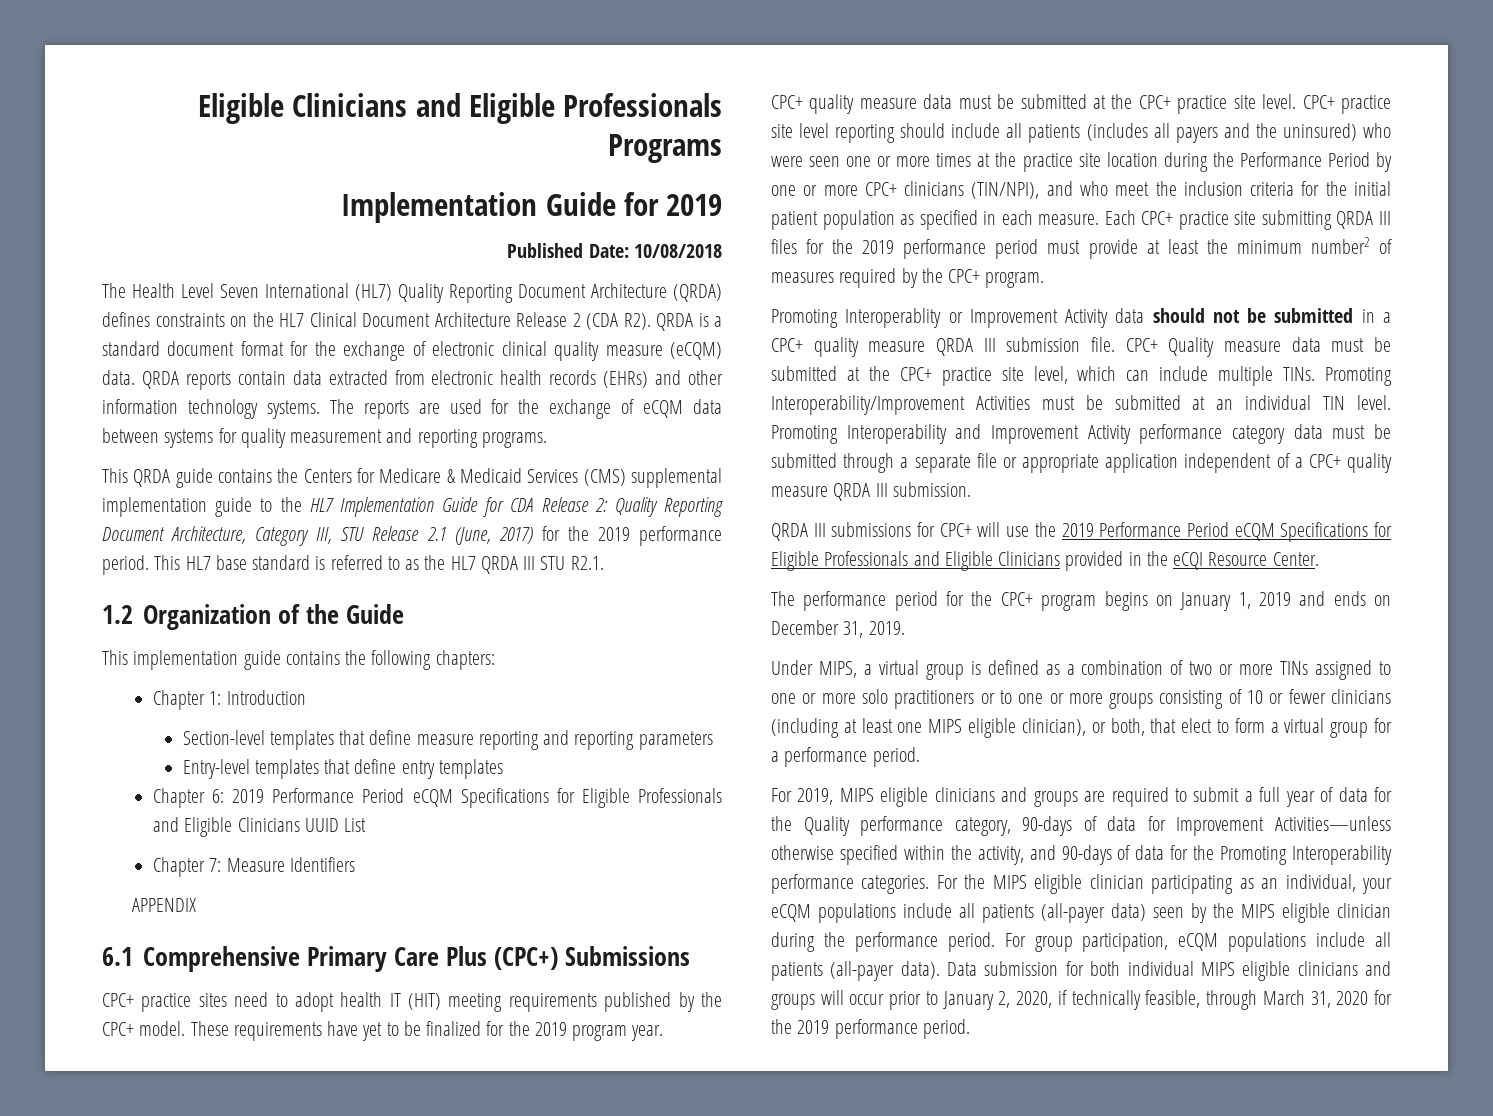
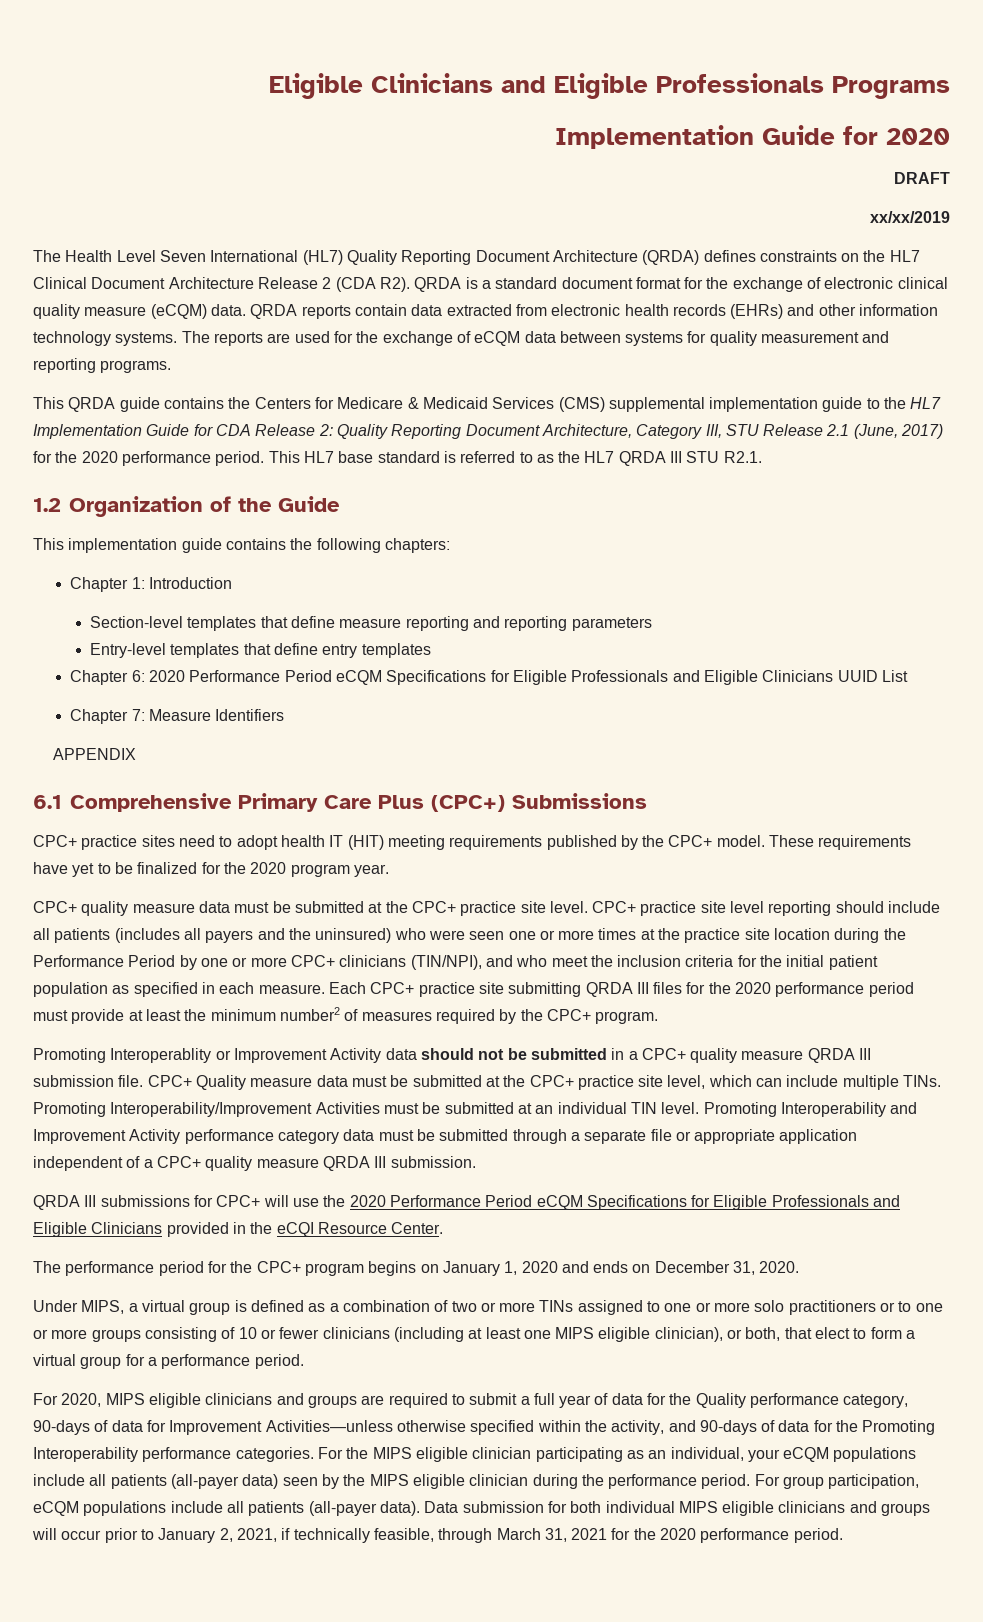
[666,194,722,216] [507,243,722,258] 2019 // Published Date: 10/08/2018 -> [886,128,950,145] [894,172,950,184] [870,211,950,223] 2020 // DRAFT // xx/xx/2019
[597,527,630,541] 2019 -> [81,451,118,463] 2020
[232,789,265,803] 2019 -> [148,670,185,682] 2020
[534,1022,567,1036] 2019 -> [250,862,287,874] 2020
[862,240,895,254] 2019 -> [735,982,772,994] 2020
[1061,523,1094,537] 2019 -> [349,1195,386,1207] 2020
[1258,592,1291,606] 2019 -> [521,1261,558,1273] 2020
[868,621,905,635] 2019. -> [759,1261,800,1273] 2020.
[797,788,834,805] 2019, -> [61,1393,102,1407] 2020,
[1016,991,1053,1008] 2020, -> [236,1528,277,1542] 2021,
[1336,990,1392,1005] [771,1019,830,1034] 2020 for the 2019 -> [571,1528,697,1540] 2021 for the 2020

